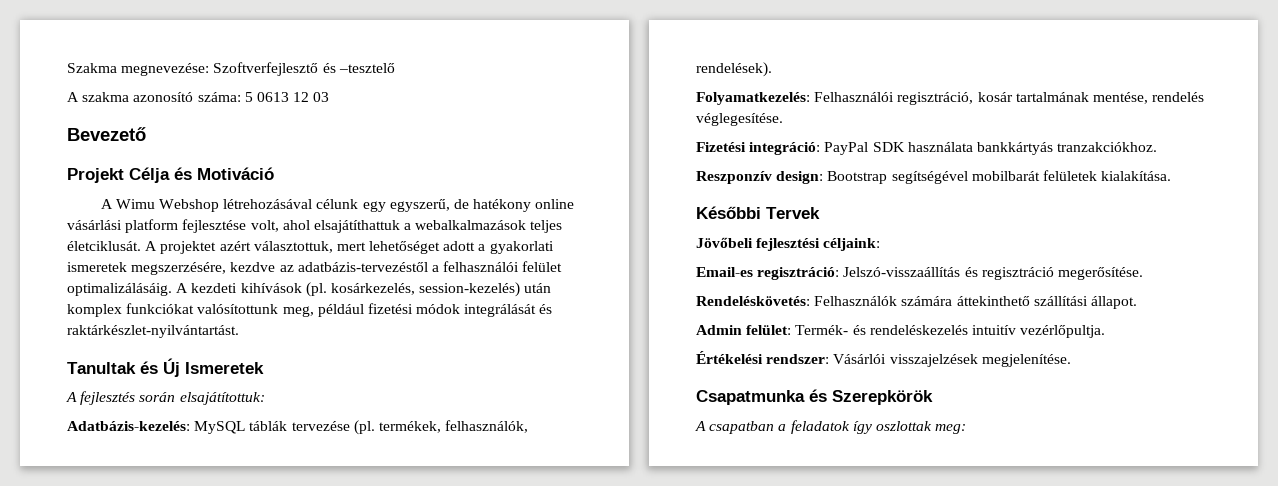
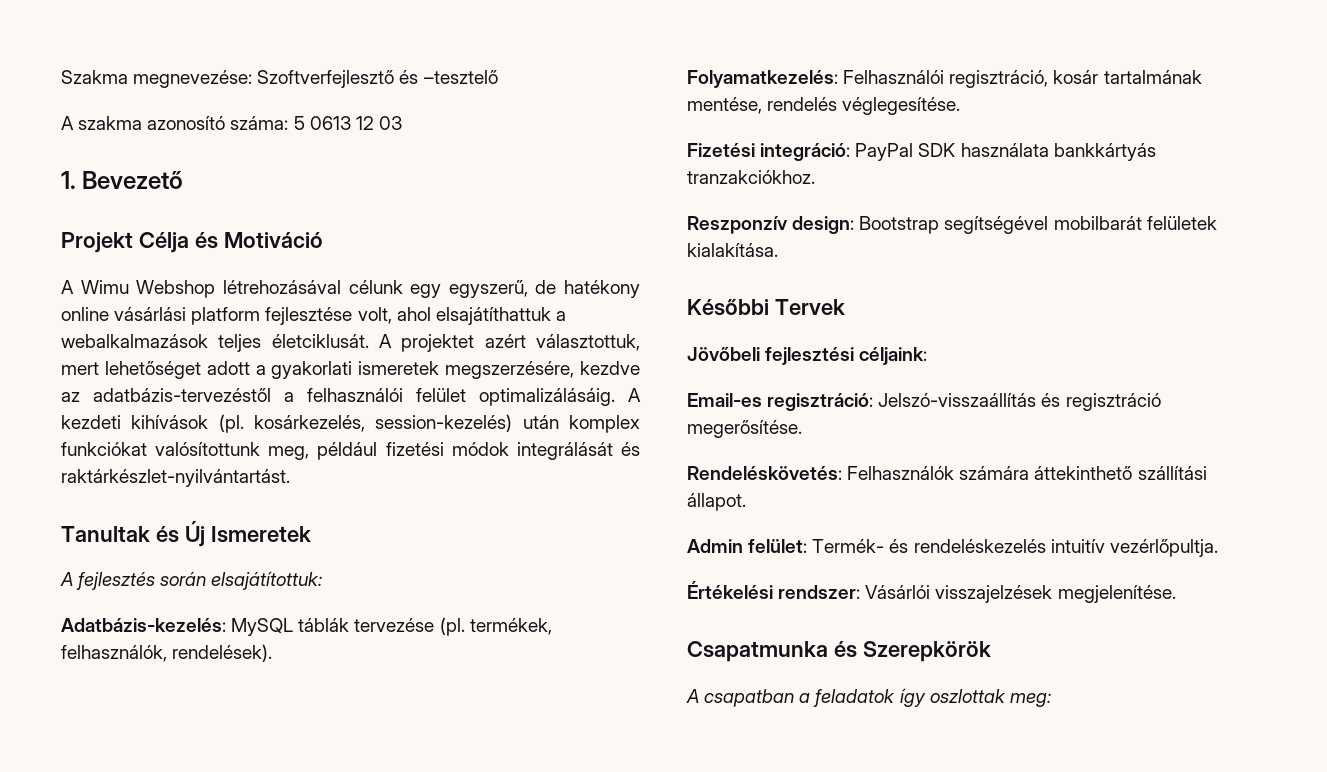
(330, 97) none -> [61,171,76,189] 1.

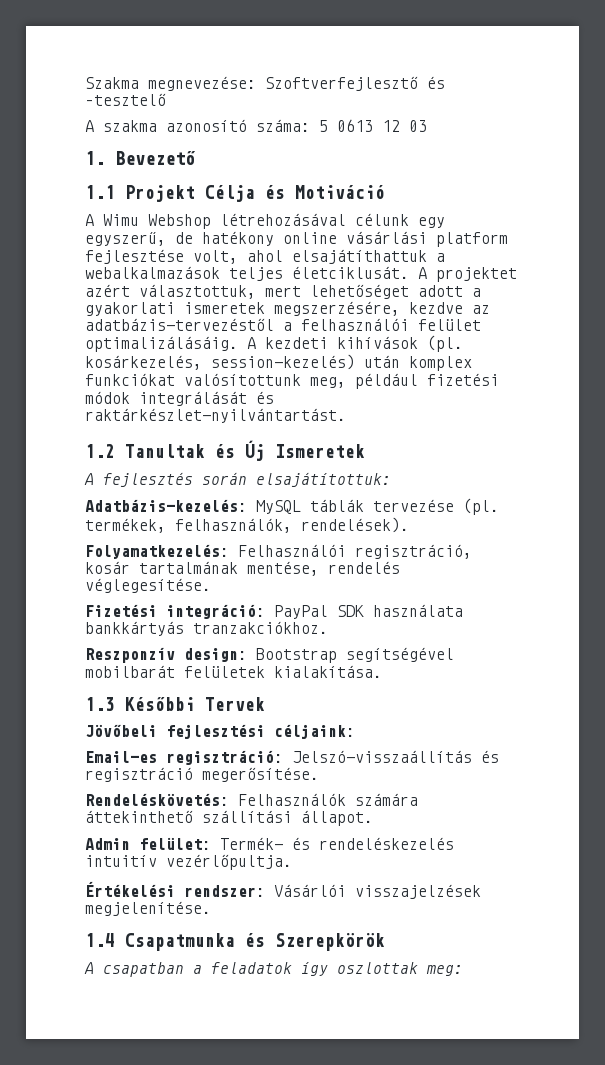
(184, 180) none -> [85,185,115,199] 1.1
(290, 478) none -> [85,444,115,458] 1.2
(778, 250) none -> [85,697,115,711] 1.3
(1176, 594) none -> [85,933,115,947] 1.4

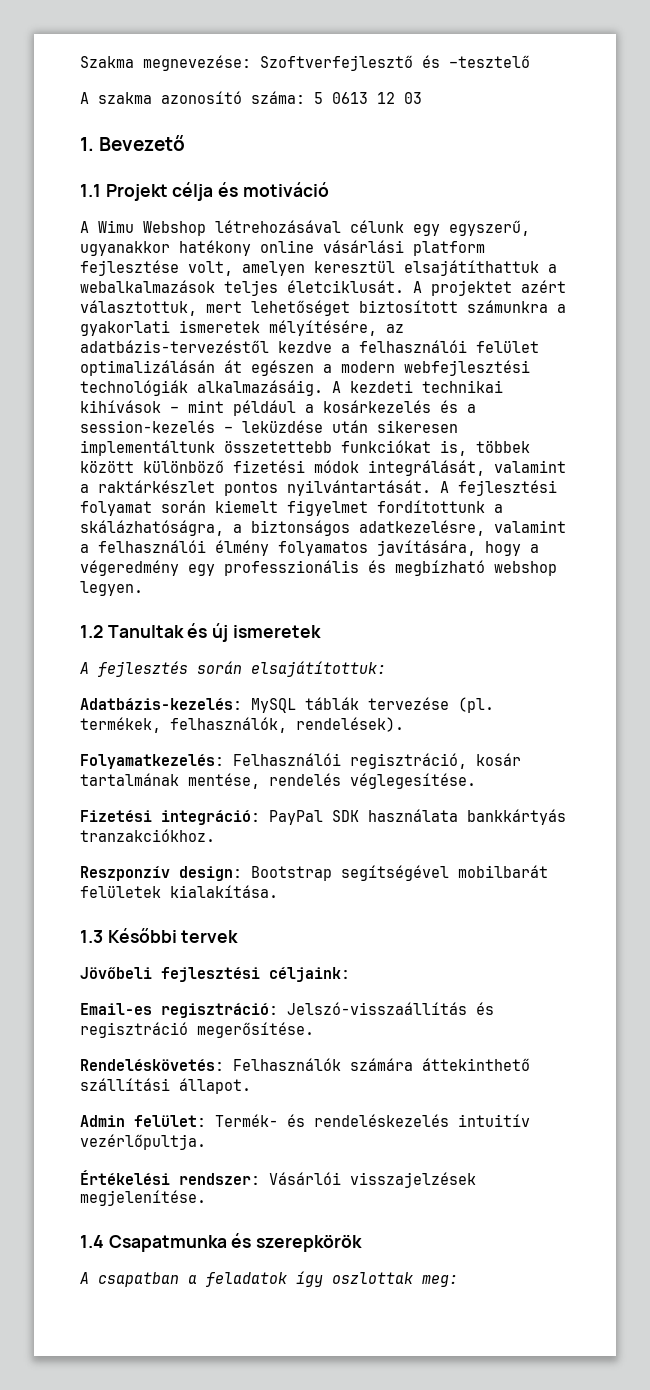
[205,185,385,202] Célja és Motiváció -> [172,182,329,201] célja és motiváció
[175,232,193,244] de -> [80,241,170,256] ugyanakkor
[247,250,283,262] ahol -> [242,260,395,276] amelyen keresztül
[418,285,463,297] adott -> [359,300,548,313] biztosított számunkra
[274,301,463,316] megszerzésére, kezdve -> [269,320,377,336] mélyítésére,
(274, 324) none -> [278,341,332,353] kezdve
[85,335,463,352] [85,354,472,371] [85,373,499,389] [85,391,274,406] [85,408,346,423] optimalizálásáig. A kezdeti kihívások (pl. kosárkezelés, session-kezelés) után komplex funkciókat valósítottunk meg, például fizetési módok integrálását és raktárkészlet-nyilvántartást. -> [80,360,530,376] [80,380,503,396] [80,400,476,416] [80,420,458,433] [80,440,530,456] [80,460,566,476] [80,480,557,496] [80,500,503,516] [80,520,566,536] [80,540,539,556] [80,560,557,576] [80,581,143,596] optimalizálásán át egészen a modern webfejlesztési technológiák alkalmazásáig. A kezdeti technikai kihívások – mint például a kosárkezelés és a session-kezelés – leküzdése után sikeresen implementáltunk összetettebb funkciókat is, többek között különböző fizetési módok integrálását, valamint a raktárkészlet pontos nyilvántartását. A fejlesztési folyamat során kiemelt figyelmet fordítottunk a skálázhatóságra, a biztonságos adatkezelésre, valamint a felhasználói élmény folyamatos javítására, hogy a végeredmény egy professzionális és megbízható webshop legyen.
[245,440,365,461] Új Ismeretek -> [212,623,321,642] új ismeretek
[205,697,265,711] Tervek -> [181,930,239,943] tervek
[275,933,385,951] Szerepkörök -> [256,1235,363,1252] szerepkörök

